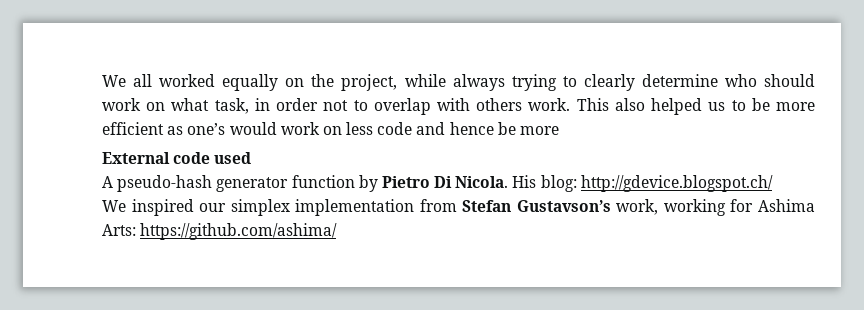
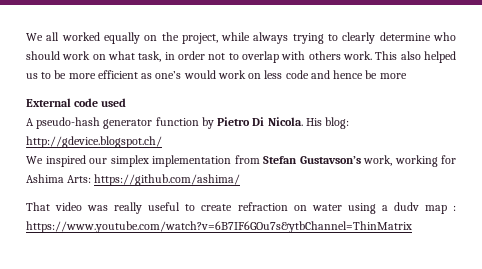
(338, 231) none -> [26,202,456,214] [26,221,412,233] // That video was really useful to create refraction on water using a dudv map : https://www.youtube.com/watch?v=6B7IF6GOu7s&ytbChannel=ThinMatrix

